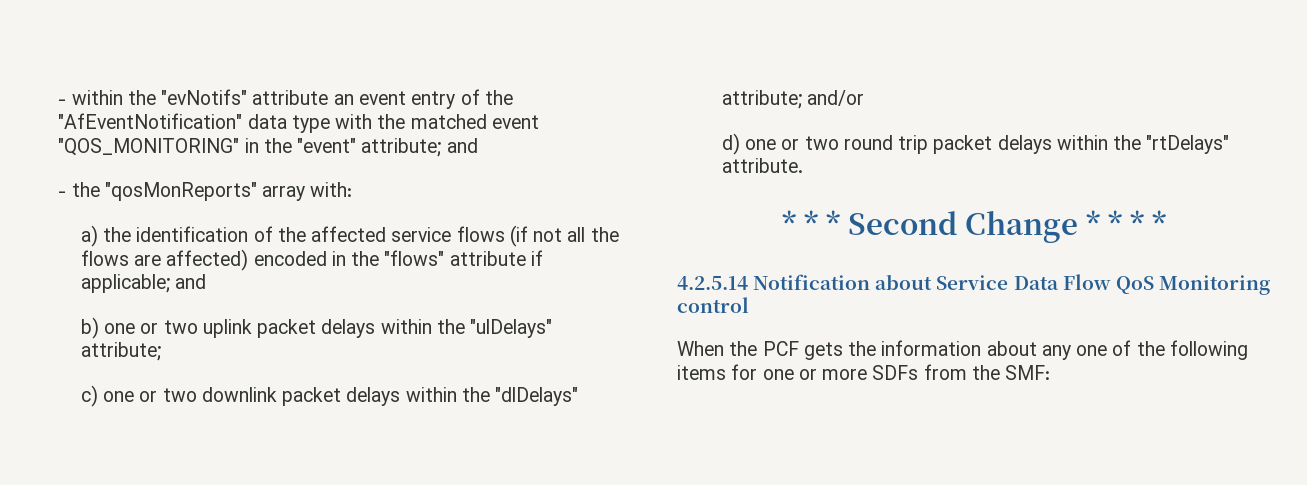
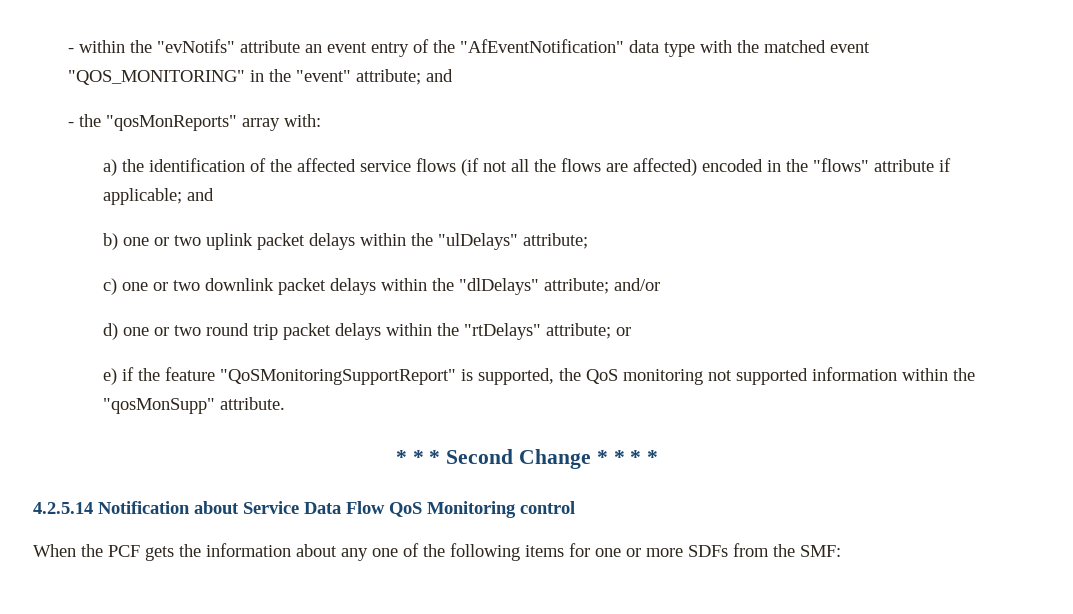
(1230, 144) none -> [545,323,631,339] [102,367,975,385] [102,398,215,414] attribute; or // e) if the feature "QoSMonitoringSupportReport" is supported, the QoS monitoring not supported information within the "qosMonSupp"

